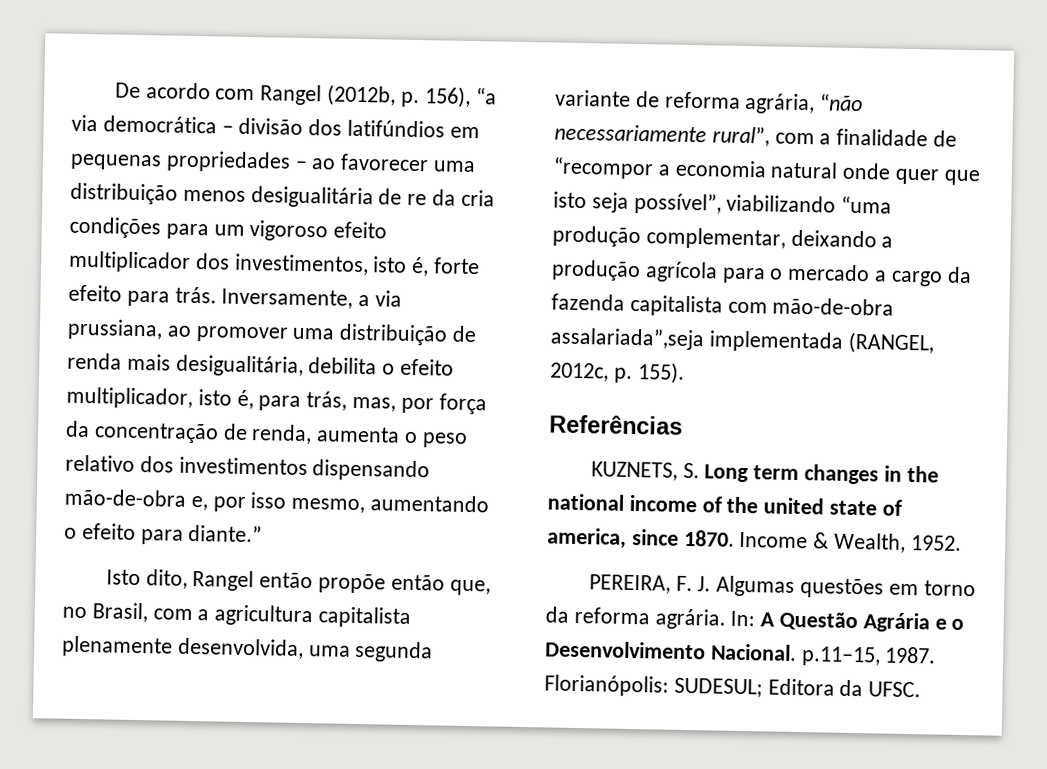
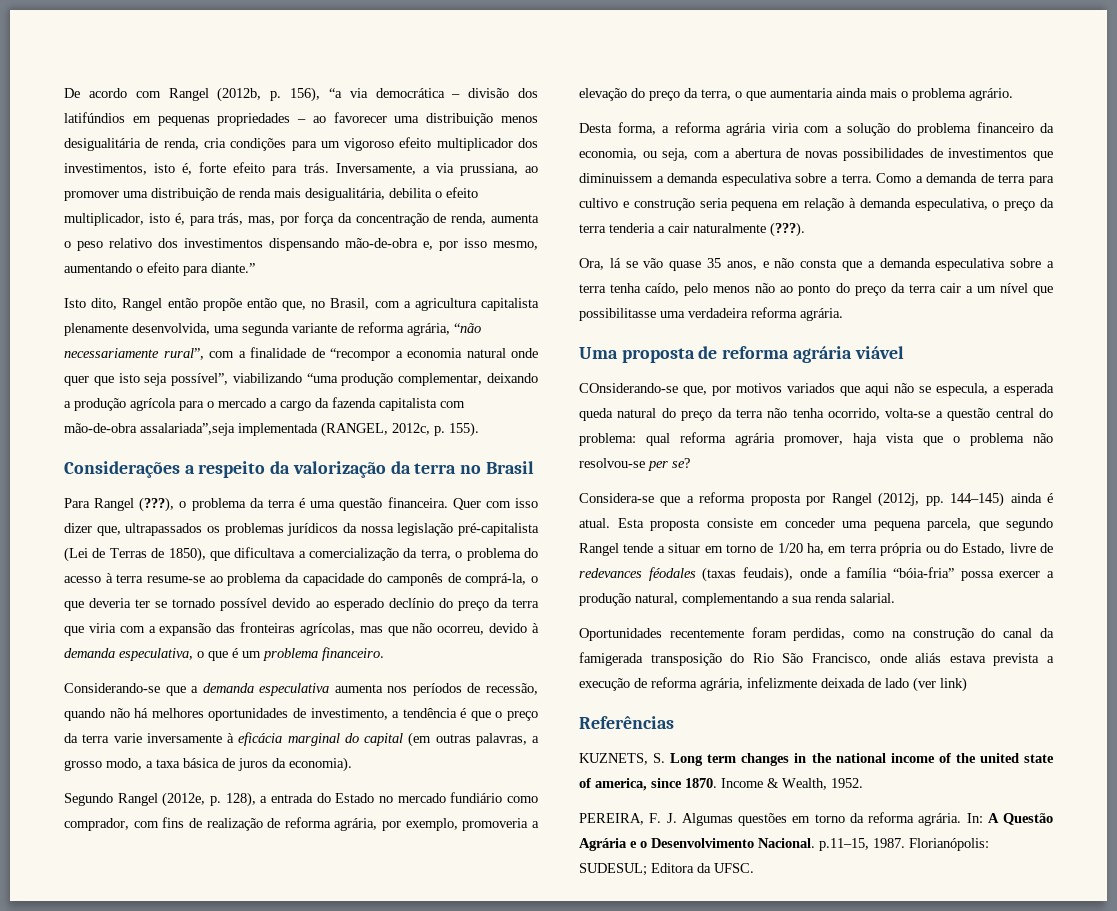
[407,189,457,206] re da -> [163,138,199,150] renda,
(685, 373) none -> [64,461,534,478] [64,497,538,512] [64,523,539,536] [64,547,538,562] [64,573,538,586] [64,598,540,611] [64,622,540,636] [64,647,384,661] [64,683,538,696] [64,708,538,721] [64,732,539,747] [64,757,352,772] [64,792,538,807] [64,817,539,831] [579,88,1013,101] [579,122,1054,136] [579,148,1053,161] [579,173,1054,186] [579,198,1054,211] [579,222,805,237] [579,258,1054,271] [579,283,1053,296] [579,307,843,321] [579,346,904,363] [579,383,1054,396] [579,408,1053,421] [579,432,1053,446] [579,458,690,471] [579,492,1053,507] [579,518,1053,531] [579,543,1053,556] [579,567,1054,582] [579,593,895,606] [579,627,1054,641] [579,652,1054,666] [579,677,967,692] // Considerações a respeito da valorização da terra no Brasil // Para Rangel (???), o problema da terra é uma questão financeira. Quer com isso dizer que, ultrapassados os problemas jurídicos da nossa legislação pré-capitalista (Lei de Terras de 1850), que dificultava a comercialização da terra, o problema do acesso à terra resume-se ao problema da capacidade do camponês de comprá-la, o que deveria ter se tornado possível devido ao esperado declínio do preço da terra que viria com a expansão das fronteiras agrícolas, mas que não ocorreu, devido à demanda especulativa, o que é um problema financeiro. // Considerando-se que a demanda especulativa aumenta nos períodos de recessão, quando não há melhores oportunidades de investimento, a tendência é que o preço da terra varie inversamente à eficácia marginal do capital (em outras palavras, a grosso modo, a taxa básica de juros da economia). // Segundo Rangel (2012e, p. 128), a entrada do Estado no mercado fundiário como comprador, com fins de realização de reforma agrária, por exemplo, promoveria a elevação do preço da terra, o que aumentaria ainda mais o problema agrário. // Desta forma, a reforma agrária viria com a solução do problema financeiro da economia, ou seja, com a abertura de novas possibilidades de investimentos que diminuissem a demanda especulativa sobre a terra. Como a demanda de terra para cultivo e construção seria pequena em relação à demanda especulativa, o preço da terra tenderia a cair naturalmente (???). // Ora, lá se vão quase 35 anos, e não consta que a demanda especulativa sobre a terra tenha caído, pelo menos não ao ponto do preço da terra cair a um nível que possibilitasse uma verdadeira reforma agrária. // Uma proposta de reforma agrária viável // COnsiderando-se que, por motivos variados que aqui não se especula, a esperada queda natural do preço da terra não tenha ocorrido, volta-se a questão central do problema: qual reforma agrária promover, haja vista que o problema não resolvou-se per se? // Considera-se que a reforma proposta por Rangel (2012j, pp. 144–145) ainda é atual. Esta proposta consiste em conceder uma pequena parcela, que segundo Rangel tende a situar em torno de 1/20 ha, em terra própria ou do Estado, livre de redevances féodales (taxas feudais), onde a família “bóia-fria” possa exercer a produção natural, complementando a sua renda salarial. // Oportunidades recentemente foram perdidas, como na construção do canal da famigerada transposição do Rio São Francisco, onde aliás estava prevista a execução de reforma agrária, infelizmente deixada de lado (ver link)

